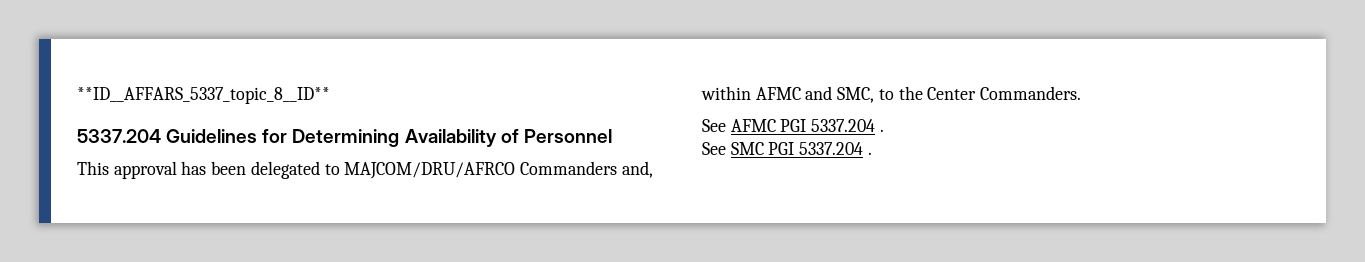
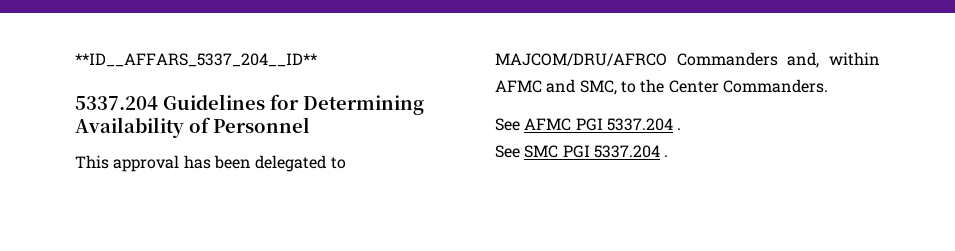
[77,87,330,104] **ID__AFFARS_5337_topic_8__ID** -> [75,53,317,67] **ID__AFFARS_5337_204__ID**

